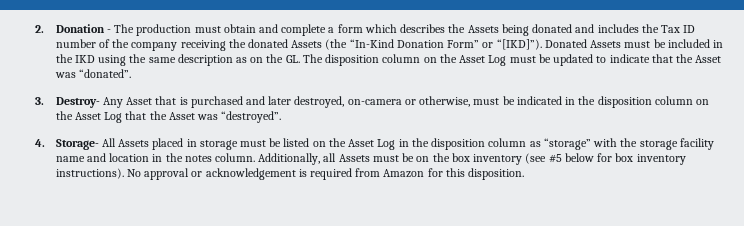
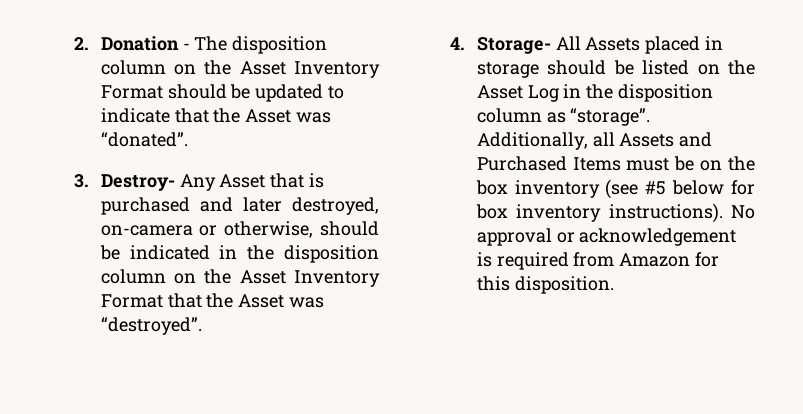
[136,24,696,36] [55,39,724,51] [55,54,536,66] production must obtain and complete a form which describes the Assets being donated and includes the Tax ID number of the company receiving the donated Assets (the “In-Kind Donation Form” or “[IKD]”). Donated Assets must be included in the IKD using the same description as on the GL. The disposition column on the Asset Log must -> [232,36,328,54] [100,60,380,78] [100,84,227,99] disposition column on the Asset Inventory Format should
[473,98,500,105] must -> [320,221,380,236] should
[104,112,123,123] Log -> [294,270,380,287] [100,294,163,308] Inventory Format
[239,140,266,147] must -> [547,60,607,75] should
[543,138,714,150] [55,153,370,165] “storage” with the storage facility name and location in the notes column. Additionally, all Assets -> [570,108,651,126] [476,132,713,150] [476,156,621,171] “storage”. Additionally, all Assets and Purchased Items

